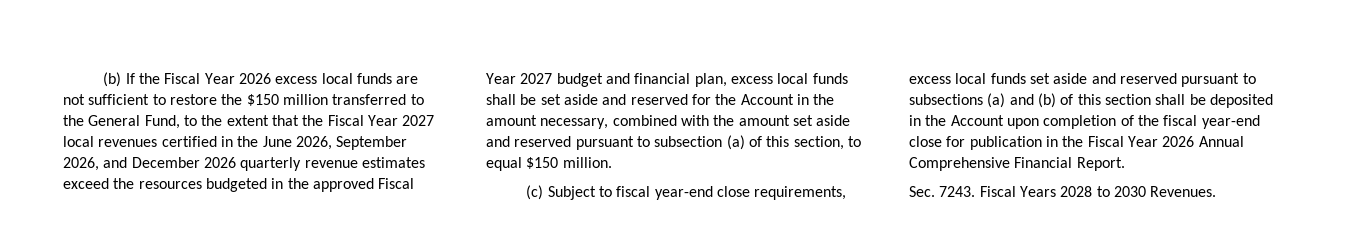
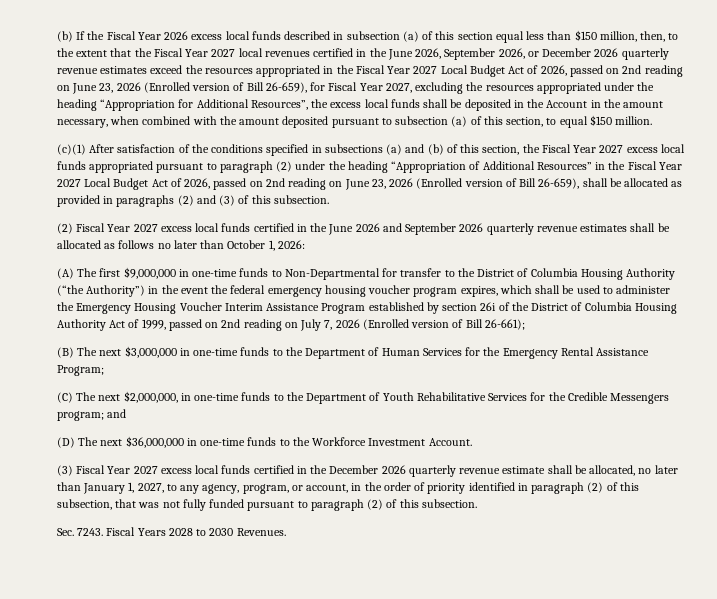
[396,76,419,84] [63,94,424,106] [63,115,180,129] are not sufficient to restore the $150 million transferred to the General Fund, -> [284,30,666,43] described in subsection (a) of this section equal less than $150 million, then,
[103,157,128,168] and -> [527,51,539,57] or
[205,178,415,192] [486,73,727,87] budgeted in the approved Fiscal Year 2027 budget and financial plan, -> [256,65,683,77] [57,82,655,94] [57,99,329,111] appropriated in the Fiscal Year 2027 Local Budget Act of 2026, passed on 2nd reading on June 23, 2026 (Enrolled version of Bill 26-659), for Fiscal Year 2027, excluding the resources appropriated under the heading “Appropriation for Additional Resources”, the
[540,94,711,105] set aside and reserved for -> [464,99,524,111] deposited in
(609, 123) none -> [110,116,140,125] when
[792,115,851,126] [486,136,572,147] set aside and reserved -> [282,116,329,128] deposited
[526,185,847,200] [909,73,1256,87] (c) Subject to fiscal year-end close requirements, excess local funds set aside and reserved pursuant to -> [57,144,322,156] (c)(1) After satisfaction of the conditions specified in
[1104,94,1273,108] [909,115,1260,129] [909,136,1244,150] [909,157,1125,171] section shall be deposited in the Account upon completion of the fiscal year-end close for publication in the Fiscal Year 2026 Annual Comprehensive Financial Report. -> [482,144,685,155] [57,161,682,173] [57,178,683,190] [57,195,329,207] [57,223,670,235] [57,240,305,251] [57,267,676,280] [57,285,671,297] [57,302,677,314] [57,319,525,331] [57,346,650,359] [57,365,104,376] [57,391,670,404] [57,409,127,421] [57,436,472,448] [57,465,678,477] [57,482,639,494] [57,499,477,511] section, the Fiscal Year 2027 excess local funds appropriated pursuant to paragraph (2) under the heading “Appropriation of Additional Resources” in the Fiscal Year 2027 Local Budget Act of 2026, passed on 2nd reading on June 23, 2026 (Enrolled version of Bill 26-659), shall be allocated as provided in paragraphs (2) and (3) of this subsection. // (2) Fiscal Year 2027 excess local funds certified in the June 2026 and September 2026 quarterly revenue estimates shall be allocated as follows no later than October 1, 2026: // (A) The first $9,000,000 in one-time funds to Non-Departmental for transfer to the District of Columbia Housing Authority (“the Authority”) in the event the federal emergency housing voucher program expires, which shall be used to administer the Emergency Housing Voucher Interim Assistance Program established by section 26i of the District of Columbia Housing Authority Act of 1999, passed on 2nd reading on July 7, 2026 (Enrolled version of Bill 26-661); // (B) The next $3,000,000 in one-time funds to the Department of Human Services for the Emergency Rental Assistance Program; // (C) The next $2,000,000, in one-time funds to the Department of Youth Rehabilitative Services for the Credible Messengers program; and // (D) The next $36,000,000 in one-time funds to the Workforce Investment Account. // (3) Fiscal Year 2027 excess local funds certified in the December 2026 quarterly revenue estimate shall be allocated, no later than January 1, 2027, to any agency, program, or account, in the order of priority identified in paragraph (2) of this subsection, that was not fully funded pursuant to paragraph (2) of this subsection.

